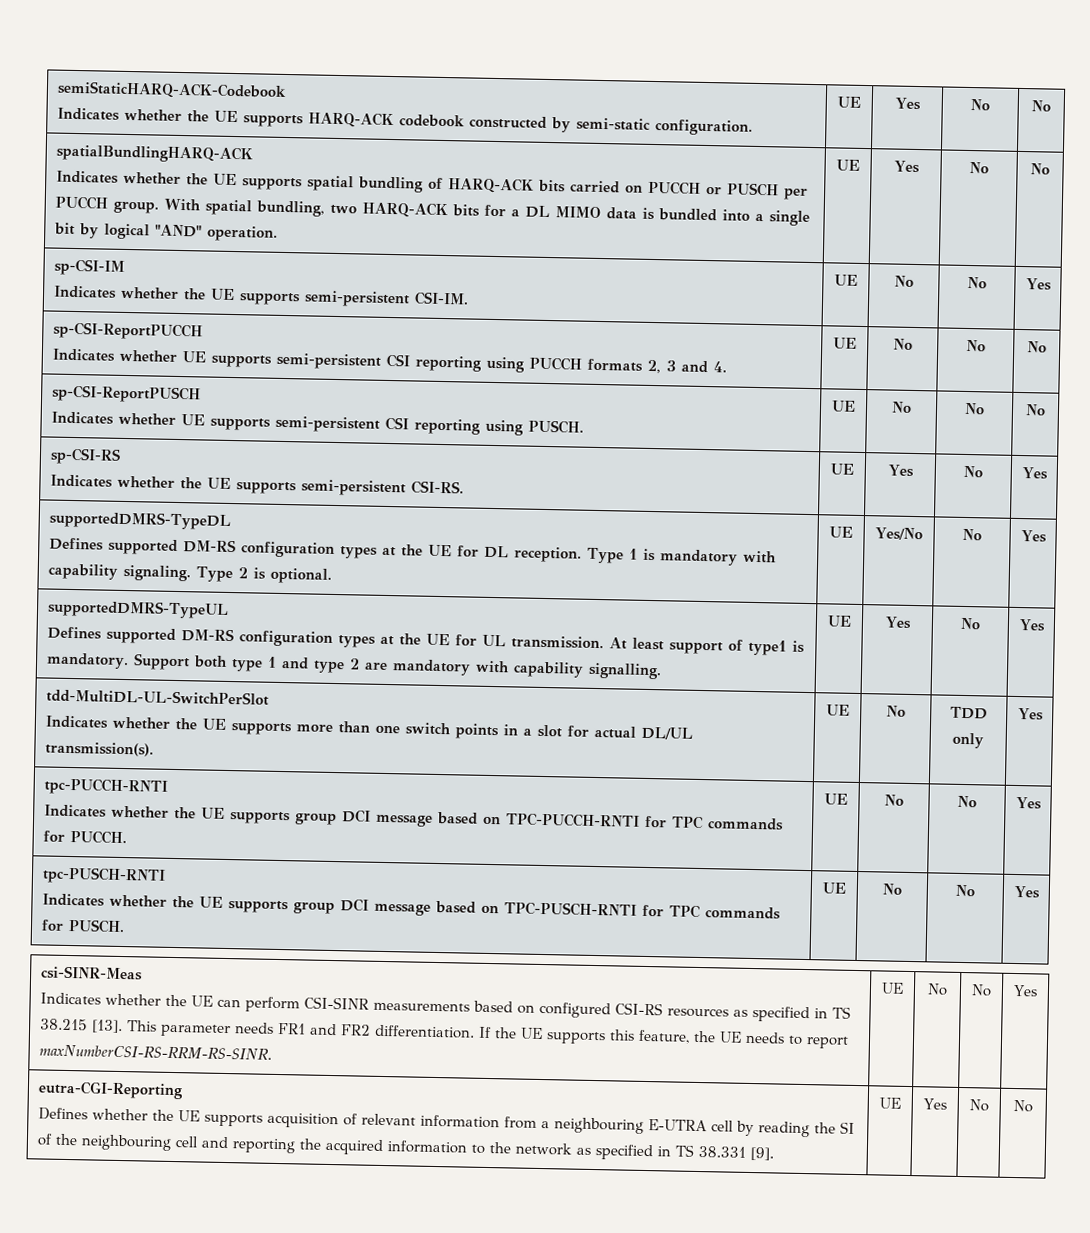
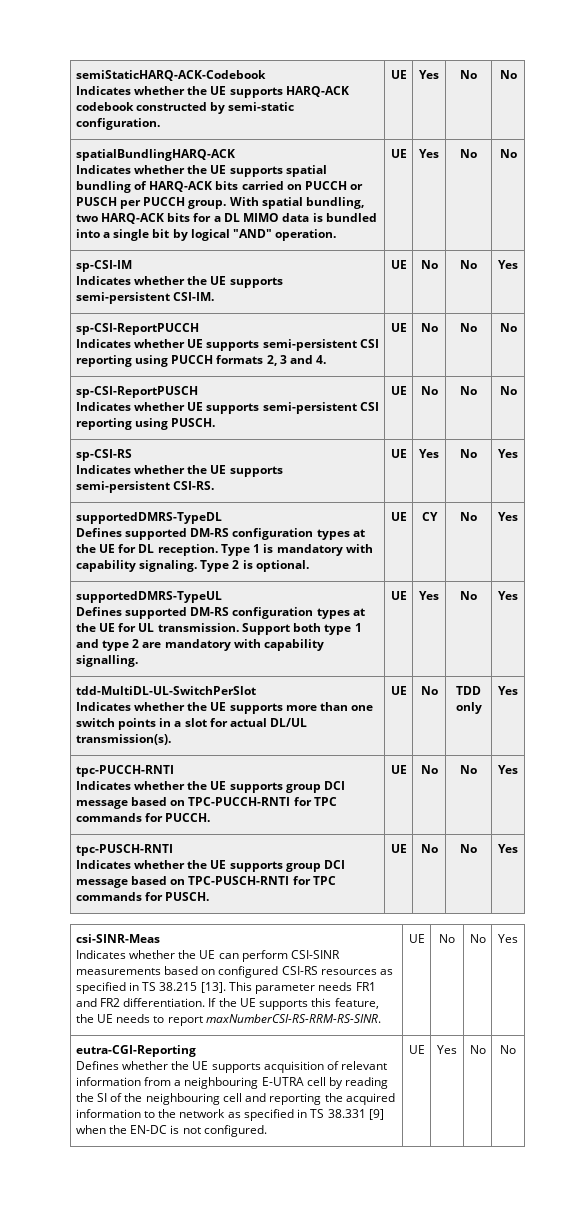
[875,527,924,541] Yes/No -> [421,512,438,521] CY
[608,637,805,656] [45,652,129,670] At least support of type1 is mandatory. -> (239, 627) none
[749,1146,774,1161] [9]. -> [368,1109,384,1120] [75,1125,267,1137] [9] when the EN-DC is not configured.

